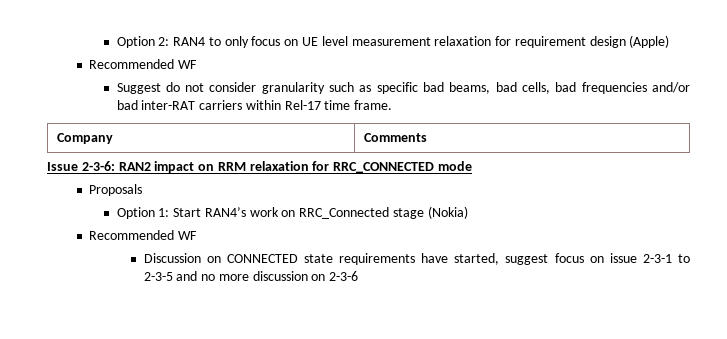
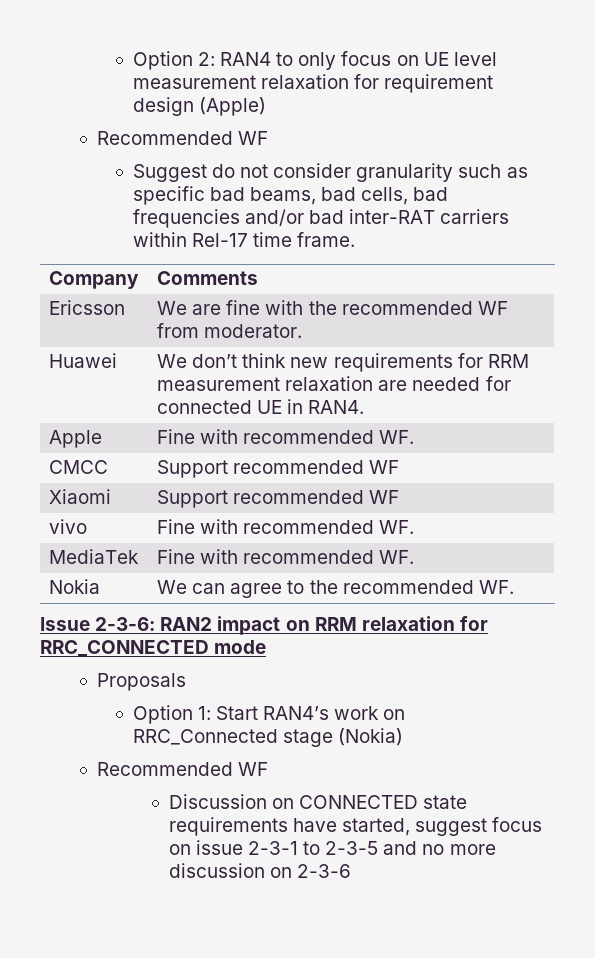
(428, 137) none -> [49,300,126,315] [157,300,508,315] [157,323,303,338] [49,353,118,368] [157,353,529,372] [157,376,511,391] [157,399,365,414] [49,430,103,448] [157,429,415,444] [49,460,109,474] [157,460,400,478] [49,489,112,504] [157,490,400,508] [49,519,88,534] [157,519,415,534] [49,549,140,564] [157,549,415,564] [49,579,101,594] [157,580,514,598] // Ericsson | We are fine with the recommended WF from moderator. // Huawei | We don’t think new requirements for RRM measurement relaxation are needed for connected UE in RAN4. // Apple | Fine with recommended WF. // CMCC | Support recommended WF // Xiaomi | Support recommended WF // vivo | Fine with recommended WF. // MediaTek | Fine with recommended WF. // Nokia | We can agree to the recommended WF.

